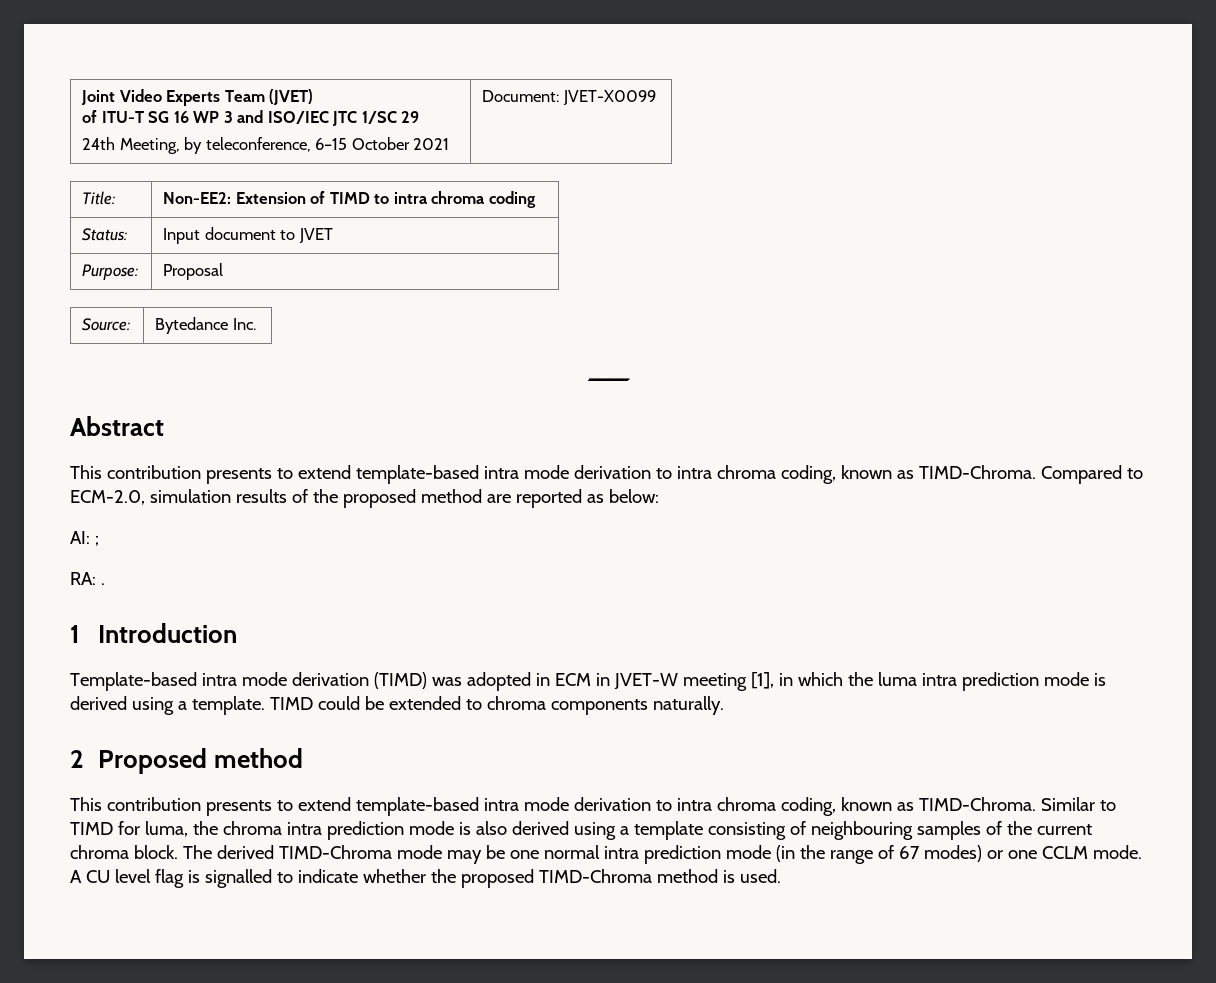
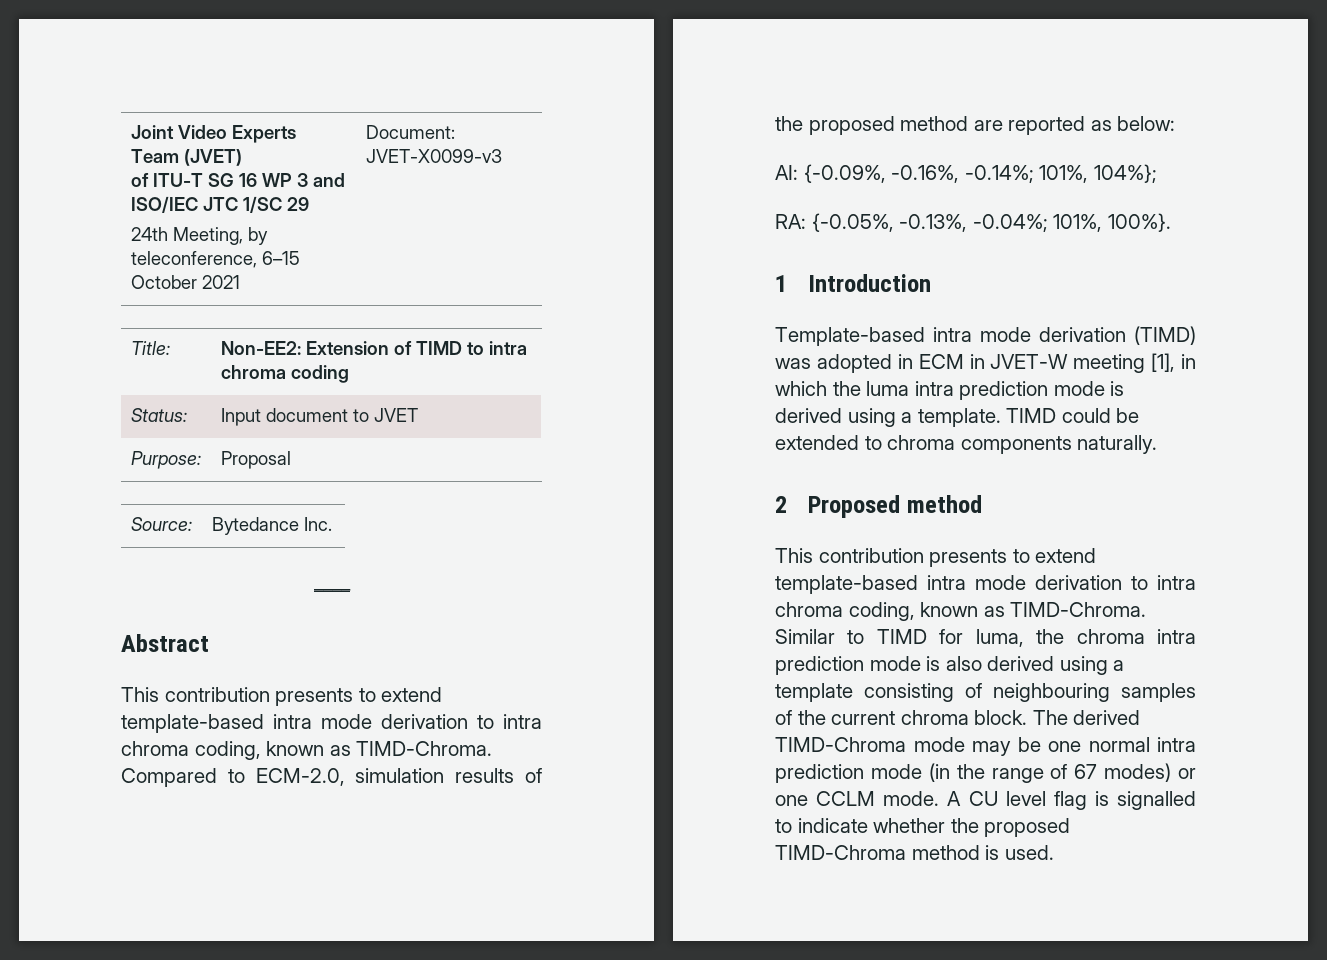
[562,90,656,105] JVET-X0099 -> [365,149,502,163] JVET-X0099-v3
[94,536,99,546] [70,572,105,585] ; // RA: . -> [803,164,1157,183] [775,213,1171,232] {-0.09%, -0.16%, -0.14%; 101%, 104%}; // RA: {-0.05%, -0.13%, -0.04%; 101%, 100%}.

